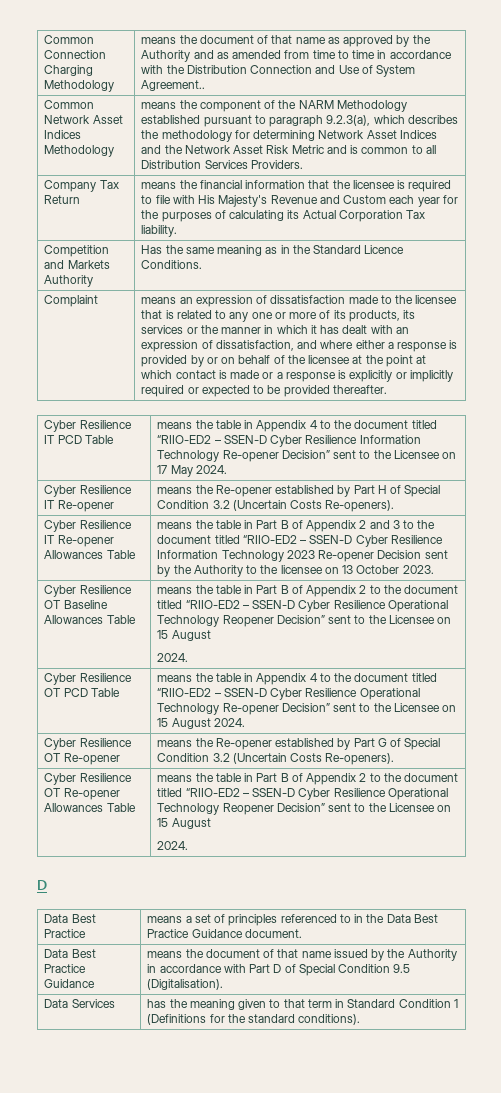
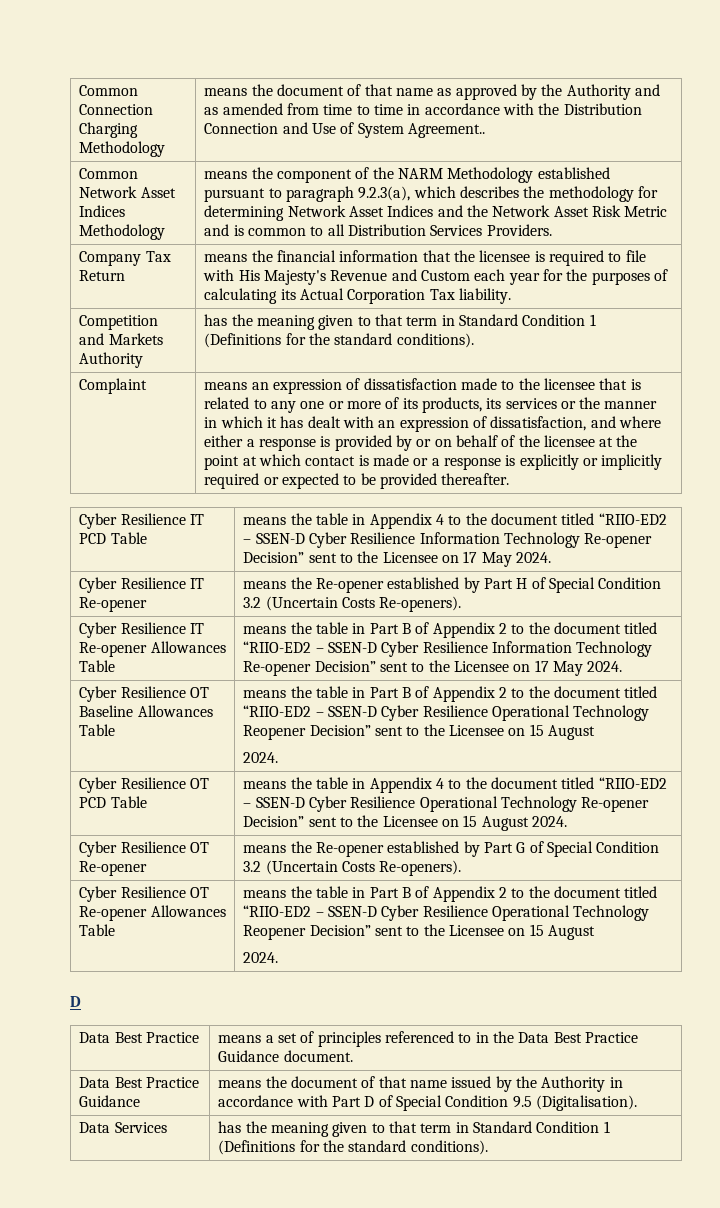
[141,245,405,256] [141,260,203,269] Has the same meaning as in the Standard Licence Conditions. -> [204,314,596,330] [204,333,474,348] has the meaning given to that term in Standard Condition 1 (Definitions for the standard conditions).
[369,520,400,529] and 3 -> (507, 628) none
[286,550,448,562] [157,565,434,577] 2023 Re-opener Decision sent by the Authority to the licensee on 13 October 2023. -> [243,660,623,676] Re-opener Decision” sent to the Licensee on 17 May 2024.

